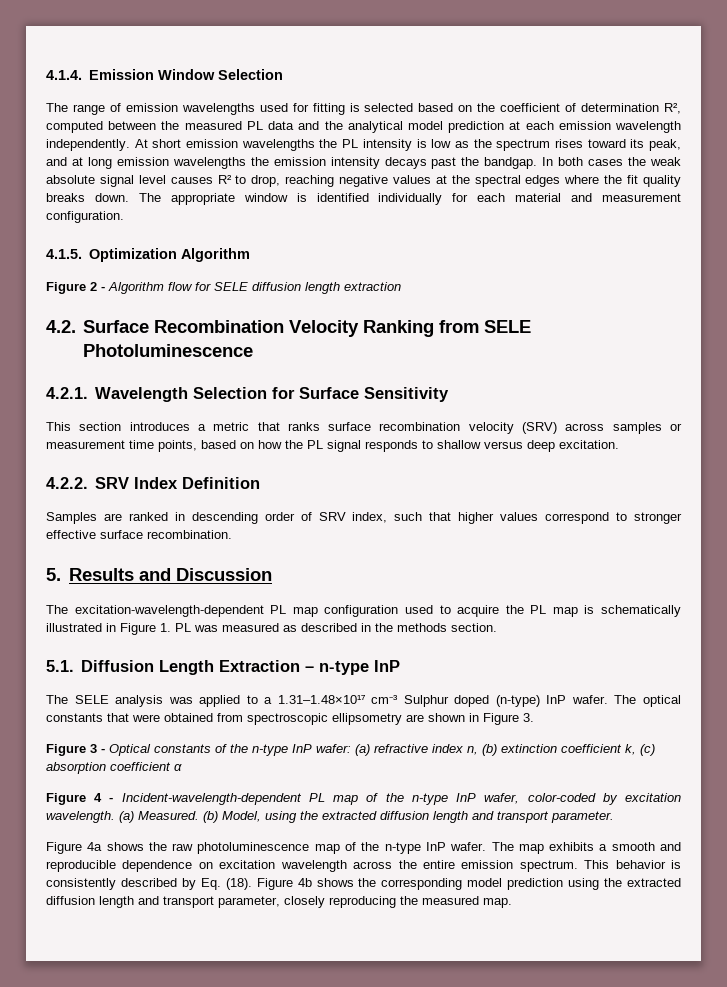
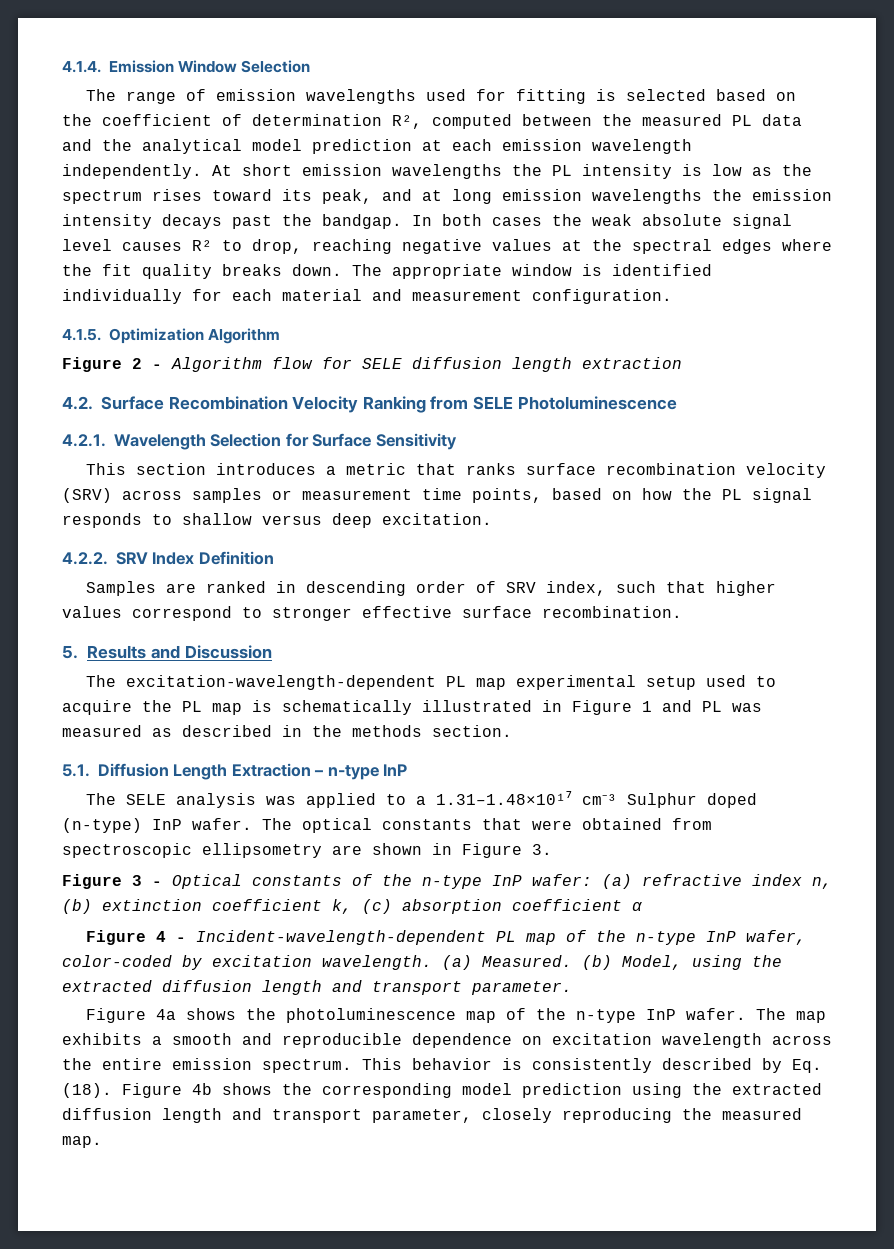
[324,605,399,617] configuration -> [515,675,696,690] experimental setup
[160,623,171,632] 1. -> [642,700,692,712] 1 and
[172,843,194,851] raw -> (276, 1014) none

